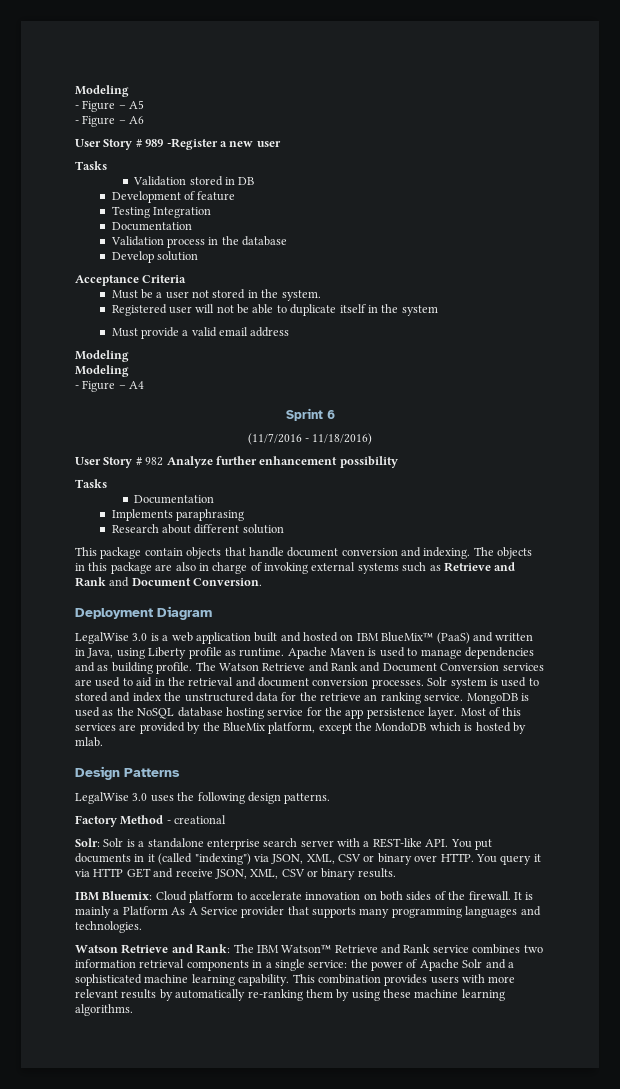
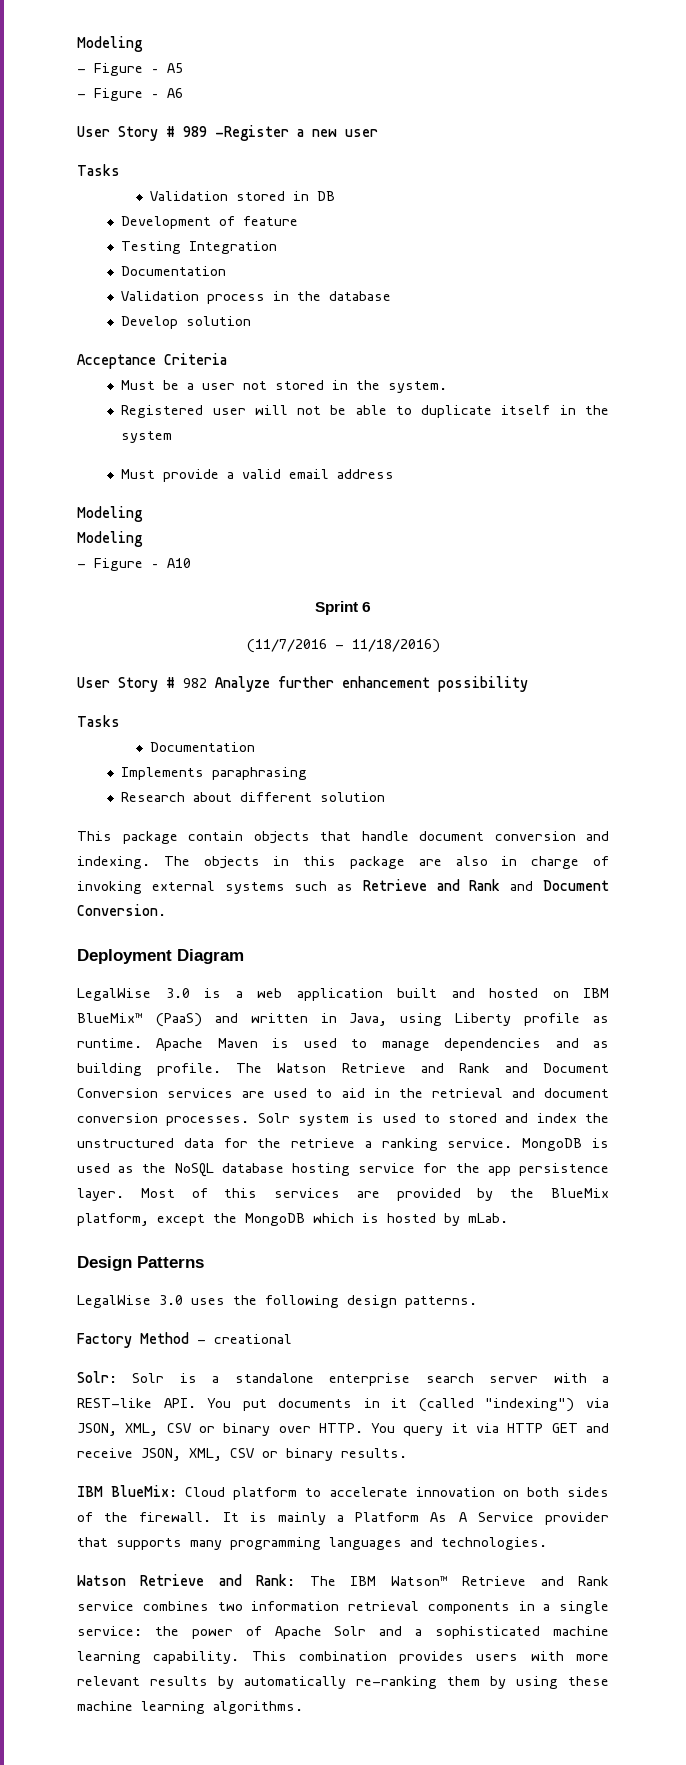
[129,381,145,389] A4 -> [167,558,191,568] A10
[364,694,378,701] an -> [364,1141,372,1148] a
[375,722,427,732] MondoDB -> [245,1213,305,1226] MongoDB
[75,737,103,747] mlab. -> [468,1213,508,1223] mLab.
[102,891,153,900] Bluemix: -> [111,1485,178,1497] BlueMix:

